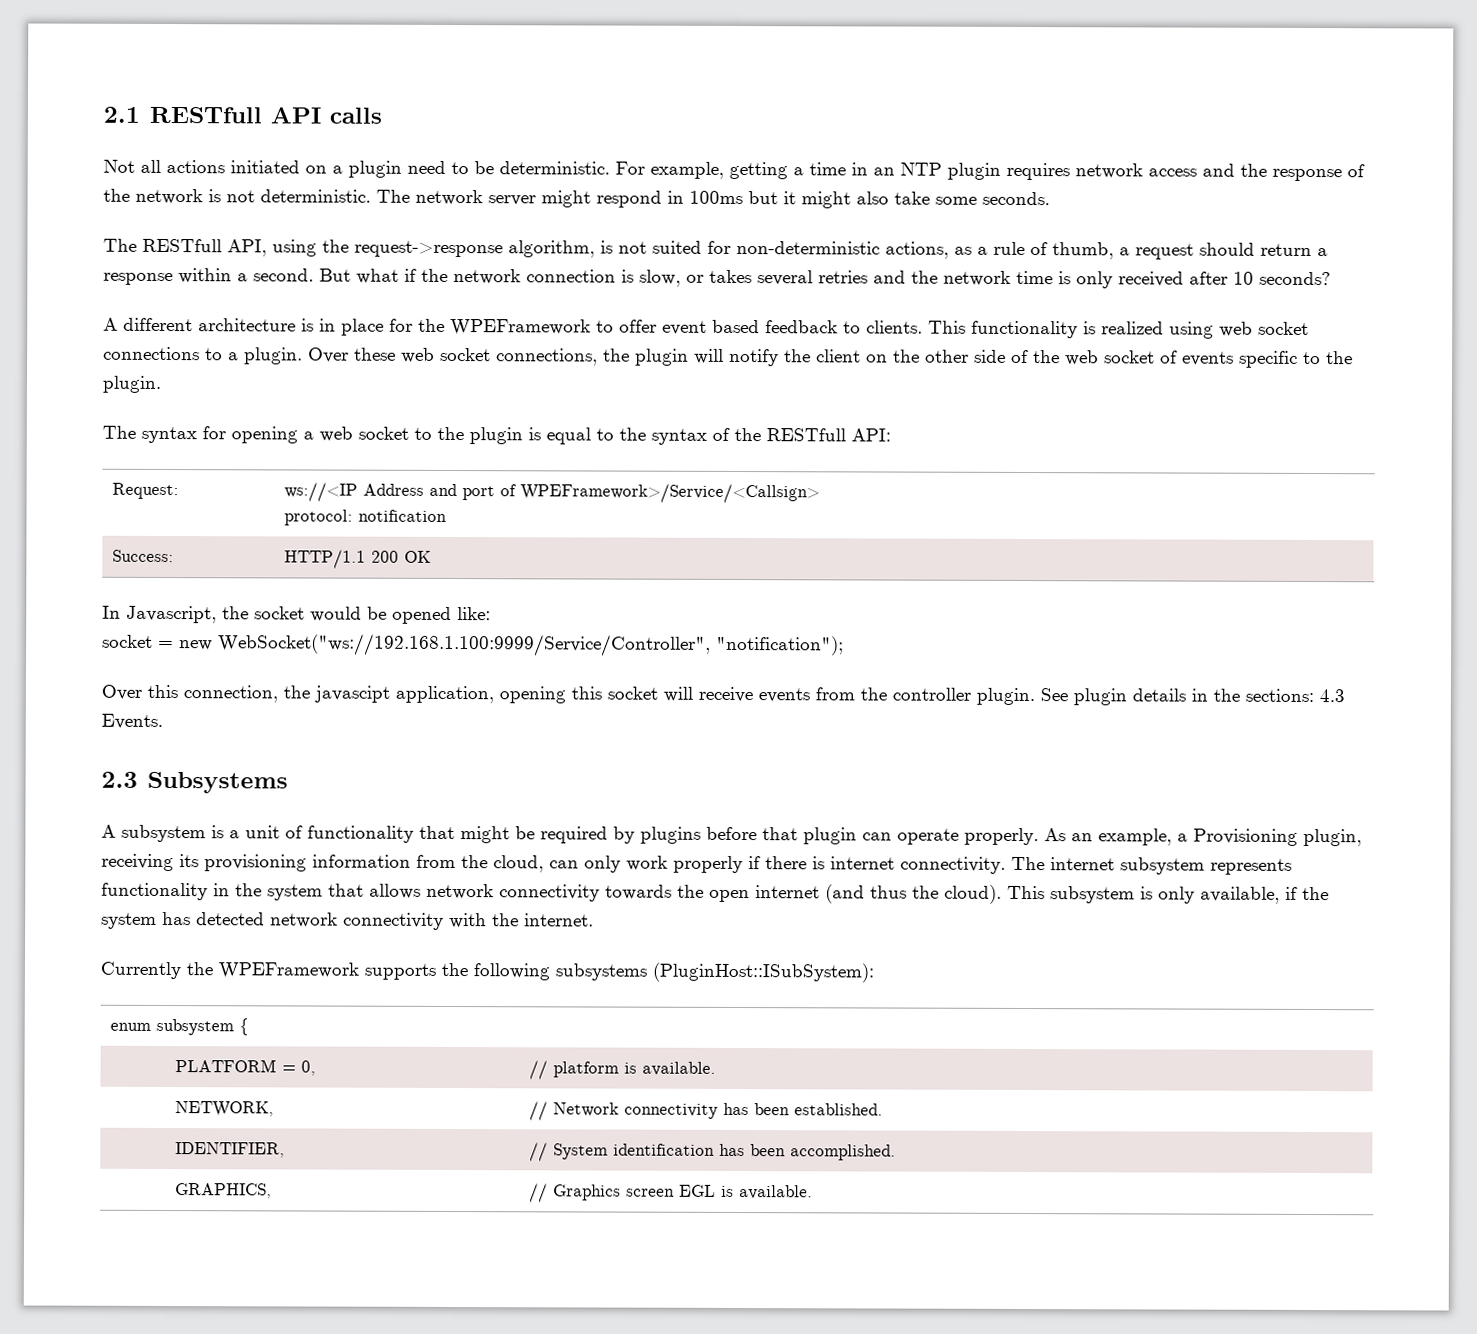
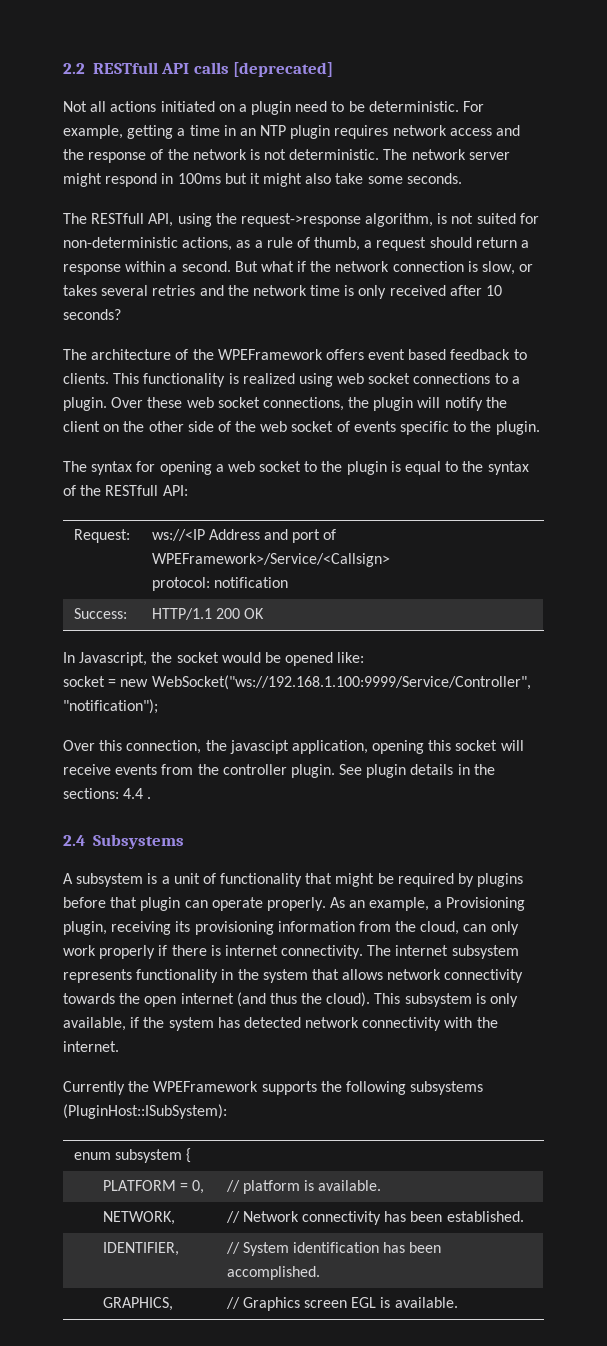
[103,106,140,123] 2.1 -> [63,63,85,74] 2.2
(382, 115) none -> [233,62,334,77] [deprecated]
[103,317,657,336] A different architecture is in place for the WPEFramework to offer -> [63,349,364,360] The architecture of the WPEFramework offers
[1319,689,1345,703] [101,713,163,729] [101,771,138,788] 4.3 Events. // 2.3 -> [123,788,152,799] [63,835,85,846] 4.4 . // 2.4

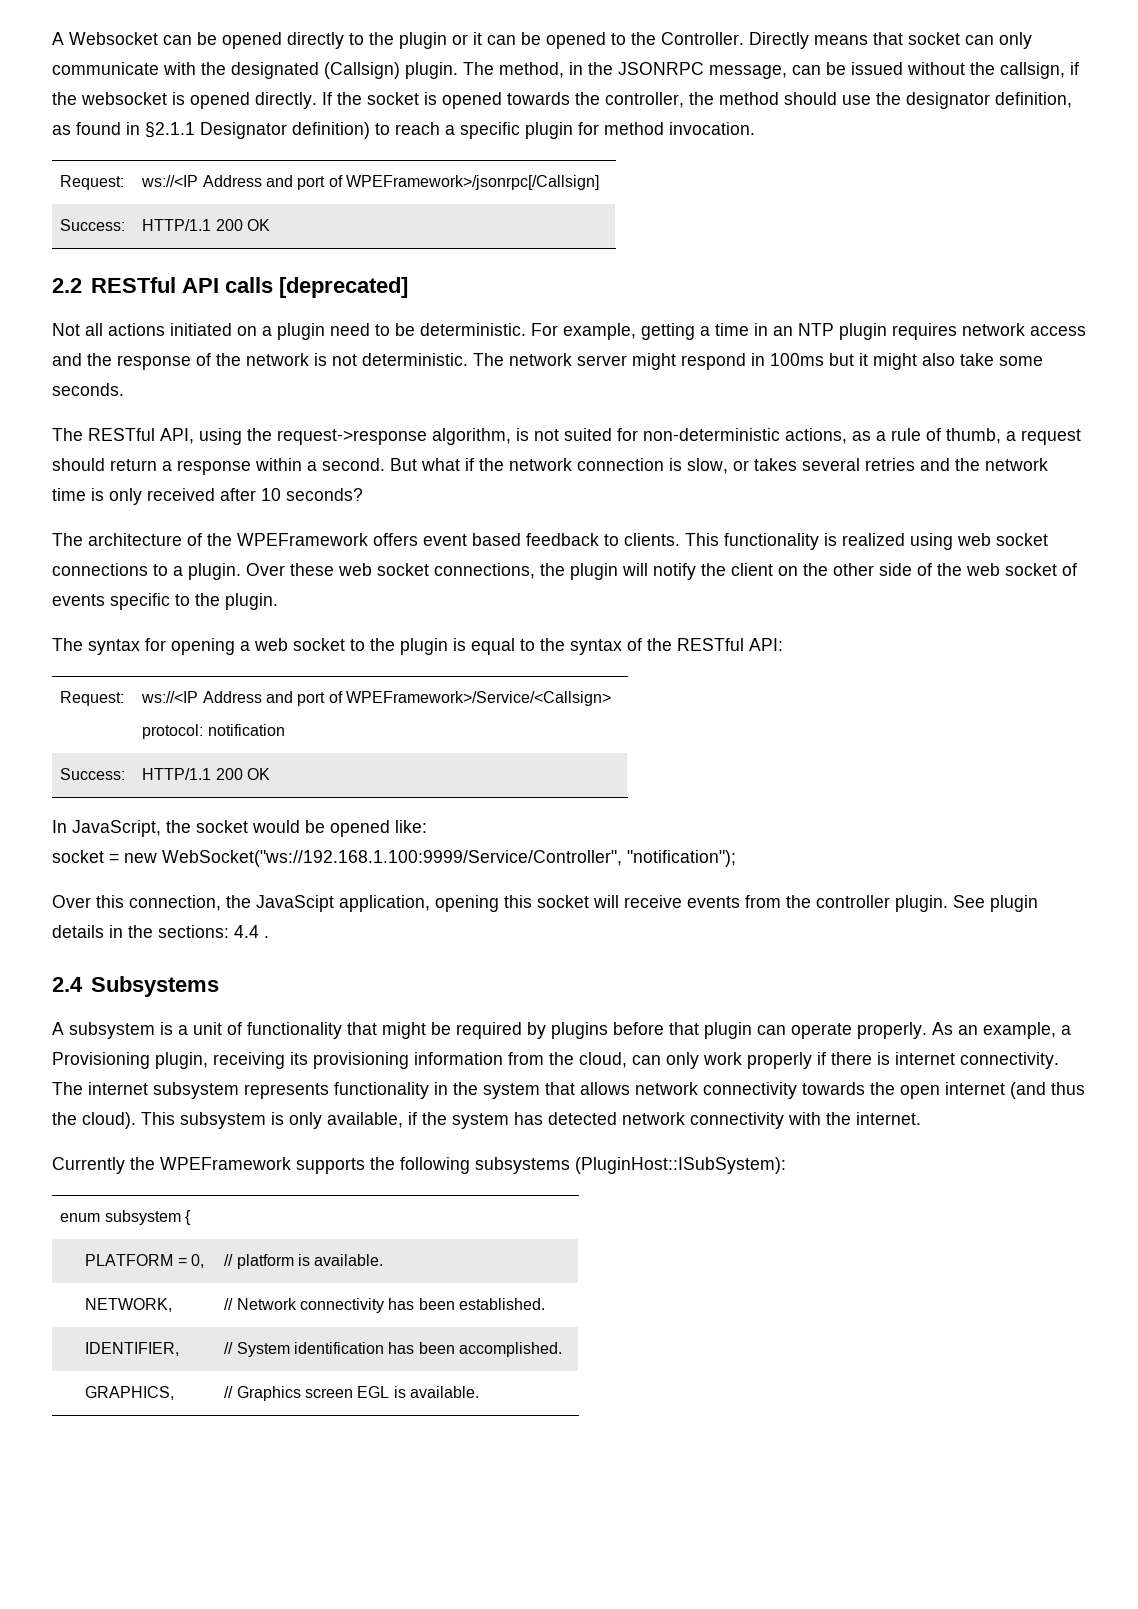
[63,62,158,74] 2.2 RESTfull -> [52,32,1032,49] [52,62,1079,79] [52,92,1072,109] [52,122,755,139] [60,175,125,190] [141,175,600,190] [60,219,126,231] [142,219,271,231] [52,277,176,293] A Websocket can be opened directly to the plugin or it can be opened to the Controller. Directly means that socket can only communicate with the designated (Callsign) plugin. The method, in the JSONRPC message, can be issued without the callsign, if the websocket is opened directly. If the socket is opened towards the controller, the method should use the designator definition, as found in §2.1.1 Designator definition) to reach a specific plugin for method invocation. // Request: | ws://<IP Address and port of WPEFramework>/jsonrpc[/Callsign] // Success: | HTTP/1.1 200 OK // 2.2 RESTful
[91,213,145,224] RESTfull -> [88,428,155,441] RESTful
[105,485,159,496] RESTfull -> [677,638,744,651] RESTful
[79,652,148,666] Javascript, -> [72,820,161,837] JavaScript,
[229,740,289,754] javascipt -> [256,895,334,912] JavaScipt

